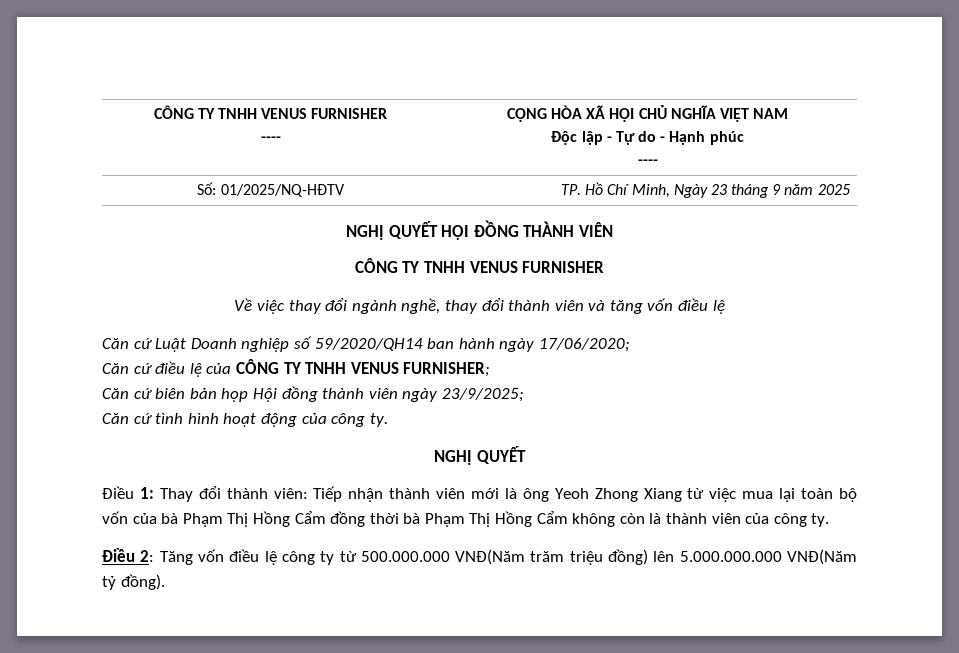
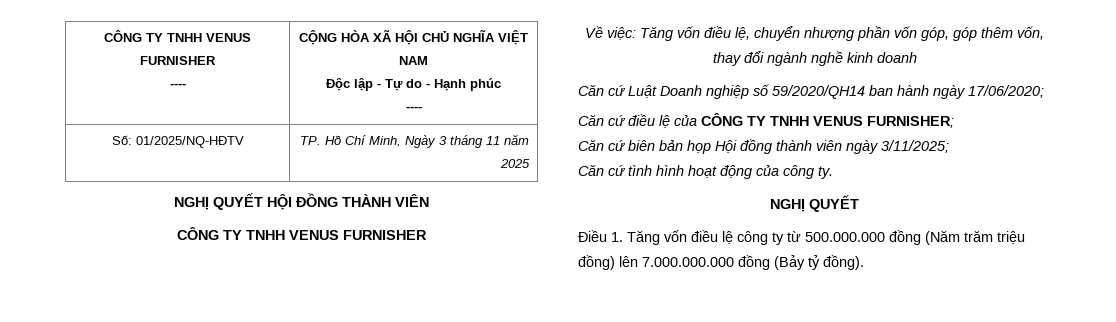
[710,184,782,198] 23 tháng 9 -> [439,135,501,148] 3 tháng 11
[256,298,725,314] việc thay đổi ngành nghề, thay đổi thành viên và tăng vốn điều lệ -> [607,26,1044,41] [712,51,917,66] việc: Tăng vốn điều lệ, chuyển nhượng phần vốn góp, góp thêm vốn, thay đổi ngành nghề kinh doanh
[441,388,524,402] 23/9/2025; -> [881,140,949,153] 3/11/2025;
[139,486,858,502] [102,511,830,527] [102,548,155,562] 1: Thay đổi thành viên: Tiếp nhận thành viên mới là ông Yeoh Zhong Xiang từ việc mua lại toàn bộ vốn của bà Phạm Thị Hồng Cẩm đồng thời bà Phạm Thị Hồng Cẩm không còn là thành viên của công ty. // Điều 2: -> [611,232,623,242] 1.
[455,549,526,565] VNĐ(Năm -> [889,230,960,245] đồng (Năm
[679,549,857,565] 5.000.000.000 VNĐ(Năm -> [642,255,805,270] 7.000.000.000 đồng (Bảy

